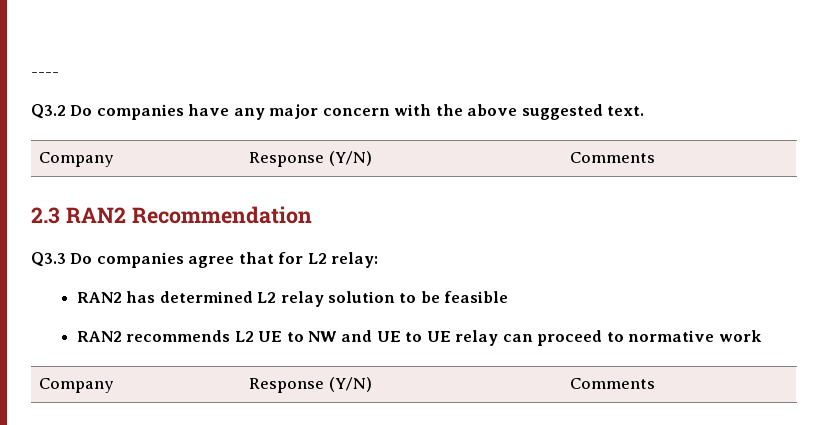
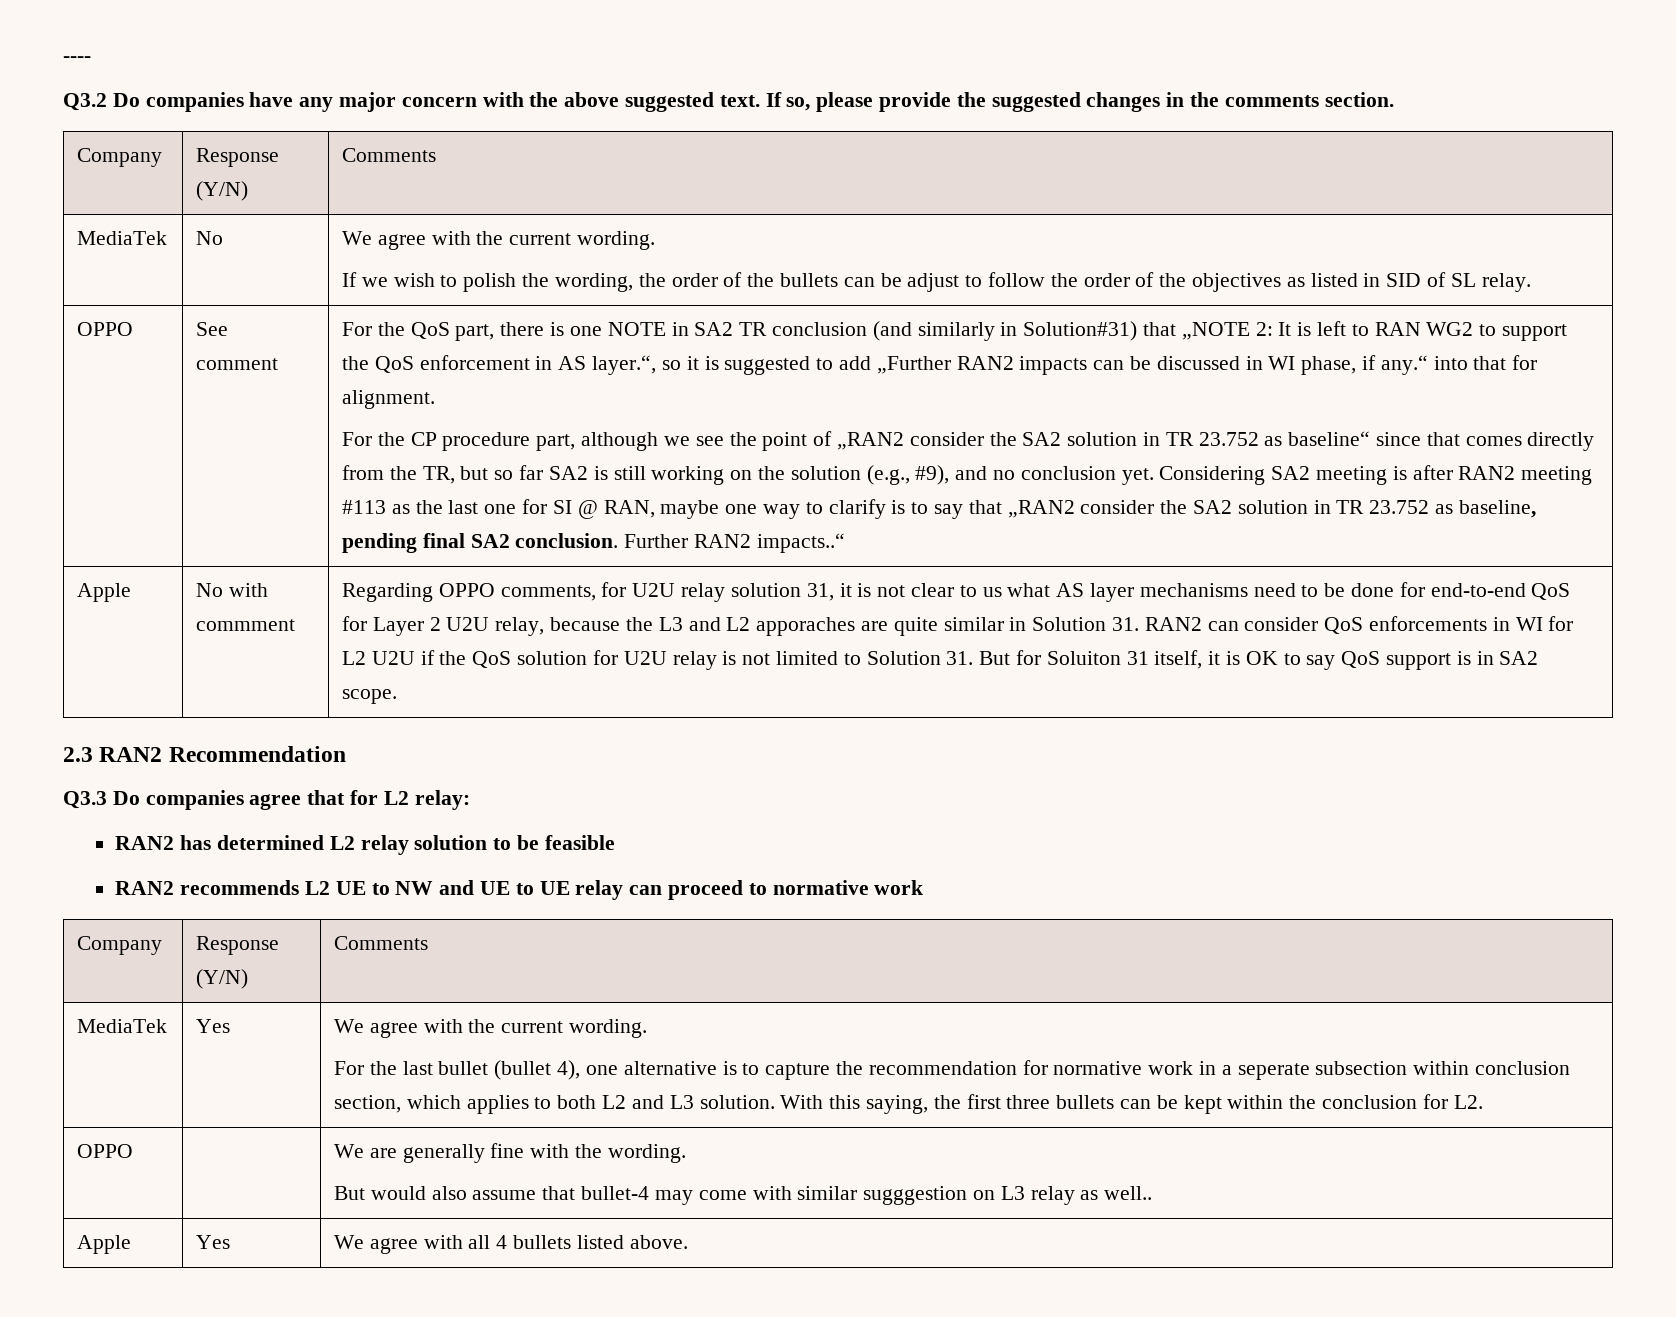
[39,152,115,167] [249,151,372,167] [570,152,656,163] // Company | Response (Y/N) | Comments -> [765,92,1394,112] [77,148,163,167] [196,148,280,167] [196,181,249,201] [342,148,437,162] [77,231,168,245] [196,231,224,245] [342,231,656,250] [342,272,1531,292] [77,322,134,336] [196,322,229,336] [196,358,279,370] [342,321,1567,341] [342,355,1538,375] [342,390,436,409] [342,431,1595,451] [342,465,1593,485] [342,499,1536,519] [342,533,845,553] [77,583,132,602] [196,583,268,597] [196,619,296,631] [342,582,1571,602] [342,616,1574,636] [342,650,1539,670] [342,689,398,704] If so, please provide the suggested changes in the comments section. // Company | Response (Y/N) | Comments // MediaTek | No | We agree with the current wording. // If we wish to polish the wording, the order of the bullets can be adjust to follow the order of the objectives as listed in SID of SL relay. // OPPO | See comment | For the QoS part, there is one NOTE in SA2 TR conclusion (and similarly in Solution#31) that „NOTE 2: It is left to RAN WG2 to support the QoS enforcement in AS layer.“, so it is suggested to add „Further RAN2 impacts can be discussed in WI phase, if any.“ into that for alignment. // For the CP procedure part, although we see the point of „RAN2 consider the SA2 solution in TR 23.752 as baseline“ since that comes directly from the TR, but so far SA2 is still working on the solution (e.g., #9), and no conclusion yet. Considering SA2 meeting is after RAN2 meeting #113 as the last one for SI @ RAN, maybe one way to clarify is to say that „RAN2 consider the SA2 solution in TR 23.752 as baseline, pending final SA2 conclusion. Further RAN2 impacts..“ // Apple | No with commment | Regarding OPPO comments, for U2U relay solution 31, it is not clear to us what AS layer mechanisms need to be done for end-to-end QoS for Layer 2 U2U relay, because the L3 and L2 apporaches are quite similar in Solution 31. RAN2 can consider QoS enforcements in WI for L2 U2U if the QoS solution for U2U relay is not limited to Solution 31. But for Soluiton 31 itself, it is OK to say QoS support is in SA2 scope.
(656, 383) none -> [77,1019,168,1033] [196,1019,231,1033] [334,1019,648,1038] [334,1060,1570,1080] [334,1094,1483,1114] [77,1144,134,1158] [334,1143,686,1163] [334,1186,1153,1205] [77,1235,132,1254] [196,1235,231,1249] [334,1235,688,1254] // MediaTek | Yes | We agree with the current wording. // For the last bullet (bullet 4), one alternative is to capture the recommendation for normative work in a seperate subsection within conclusion section, which applies to both L2 and L3 solution. With this saying, the first three bullets can be kept within the conclusion for L2. // OPPO | | We are generally fine with the wording. // But would also assume that bullet-4 may come with similar sugggestion on L3 relay as well.. // Apple | Yes | We agree with all 4 bullets listed above.

